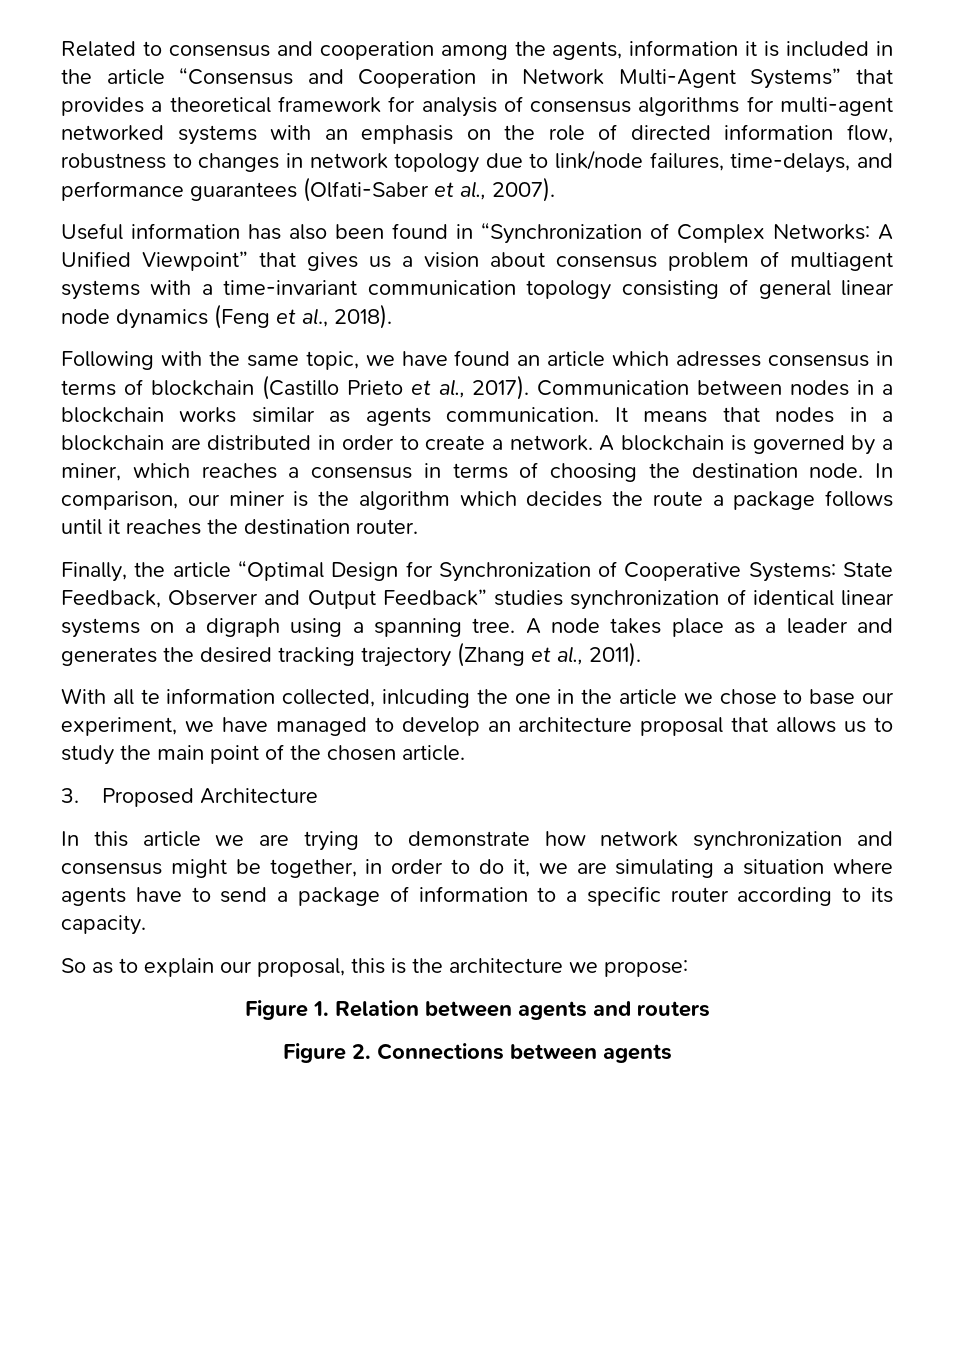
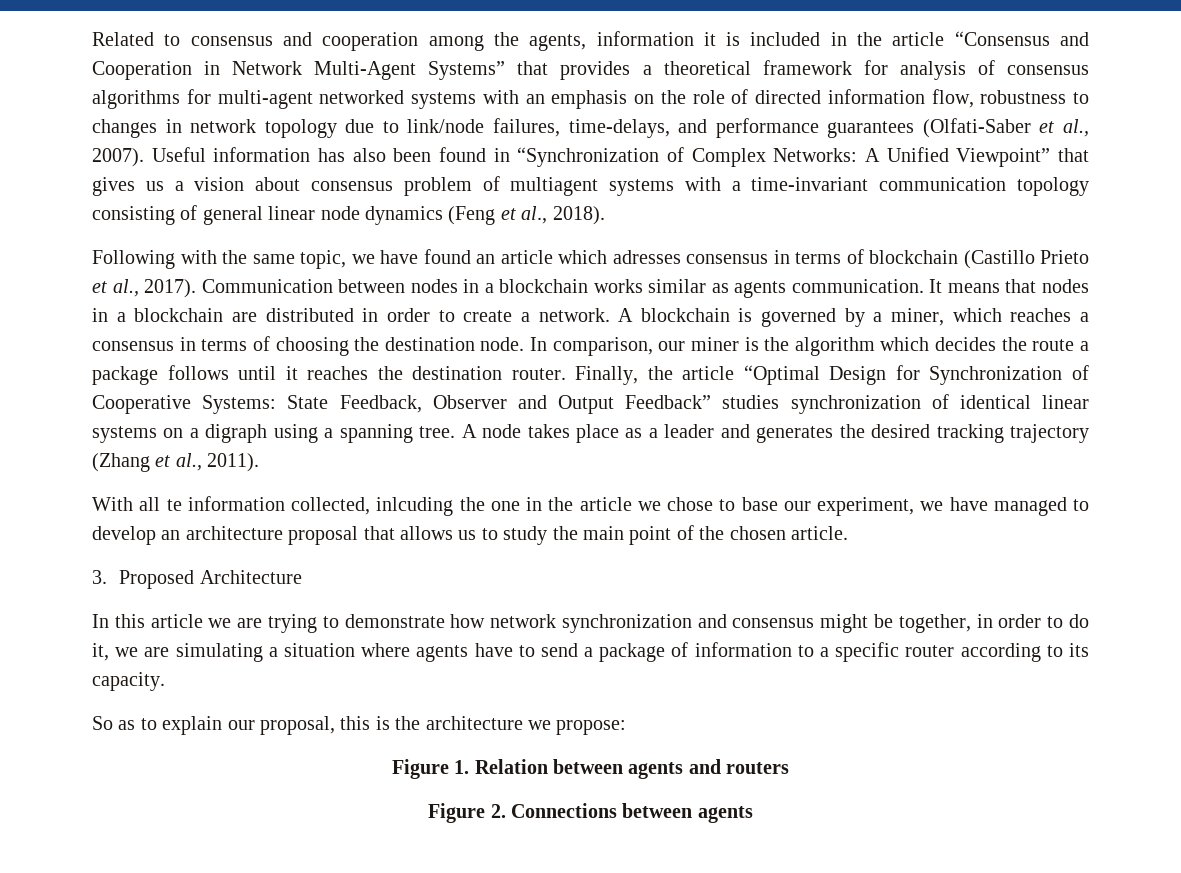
(555, 189) // -> (144, 157) none
(418, 526) // -> (566, 374) none

